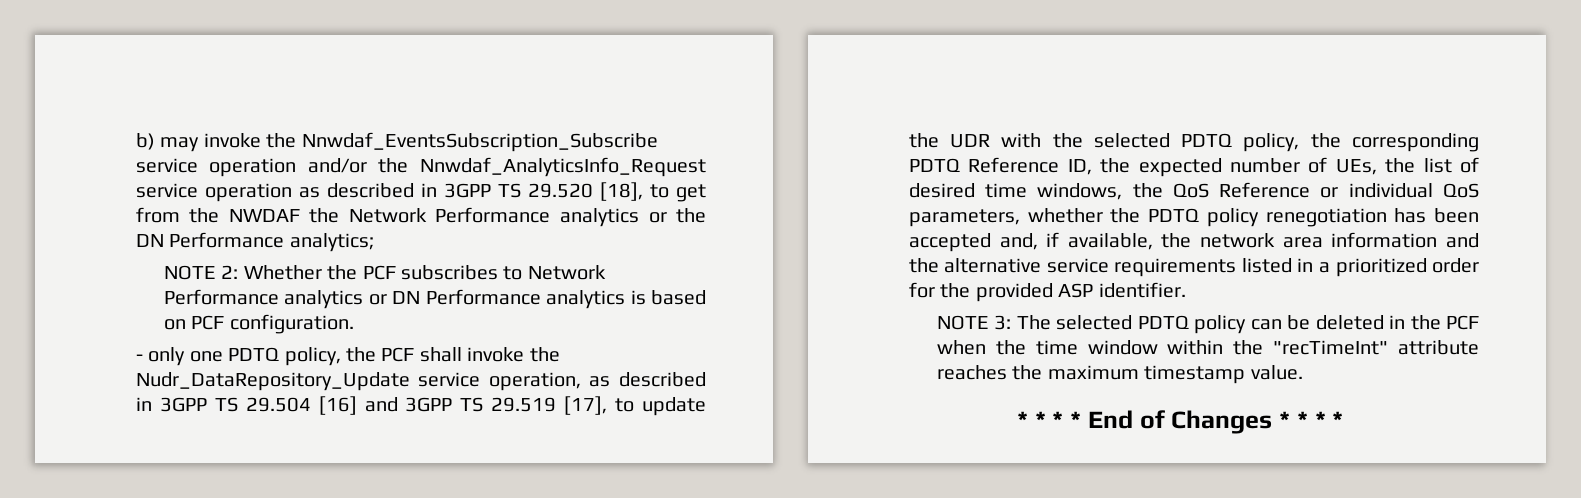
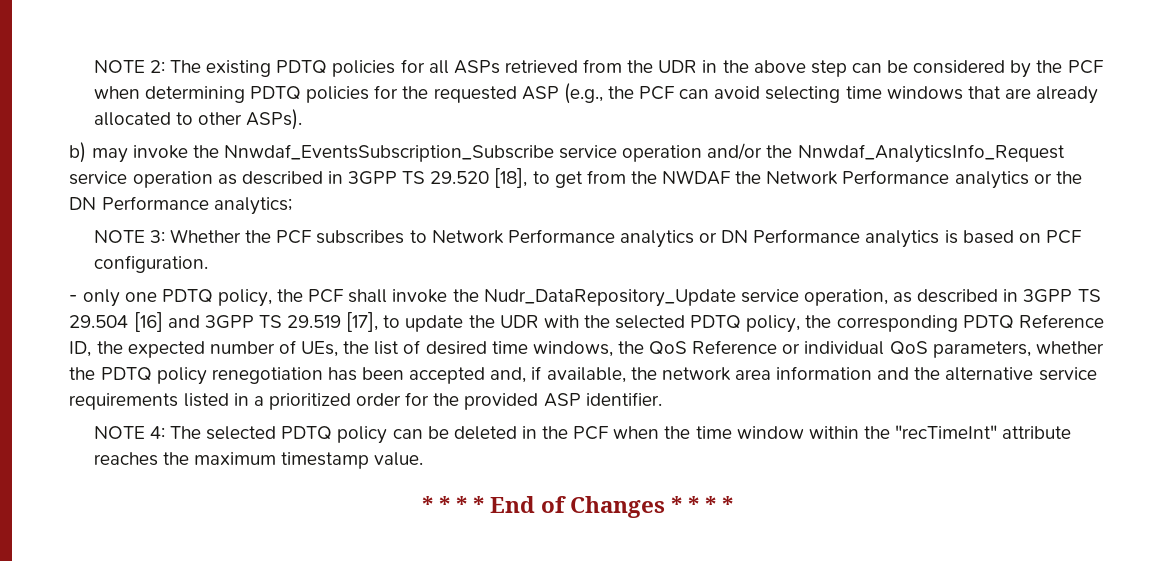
(135, 141) none -> [93,59,1104,78] [93,83,1099,104] [93,109,303,130] NOTE 2: The existing PDTQ policies for all ASPs retrieved from the UDR in the above step can be considered by the PCF when determining PDTQ policies for the requested ASP (e.g., the PCF can avoid selecting time windows that are already allocated to other ASPs). //
[221,265,239,279] 2: -> [149,230,165,243] 3:
[994,315,1012,330] 3: -> [149,426,165,439] 4:

